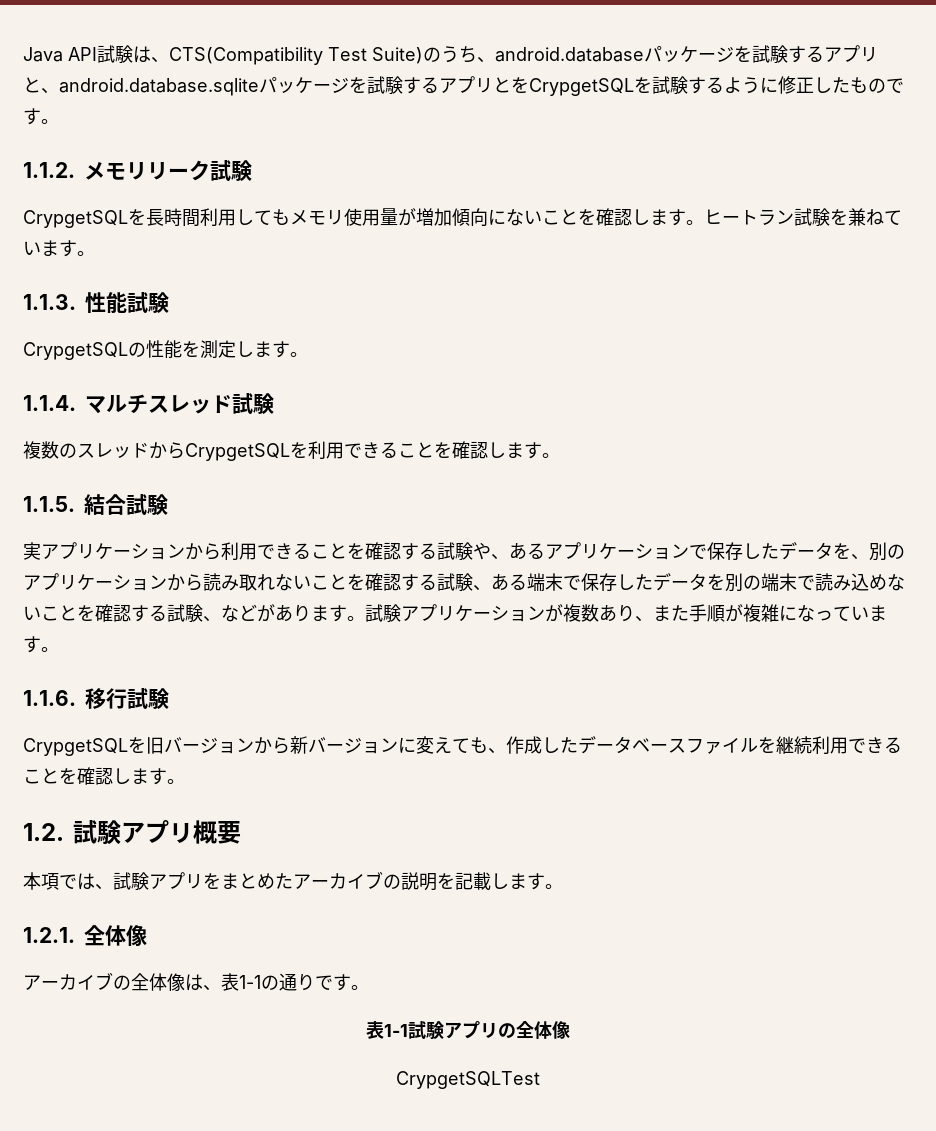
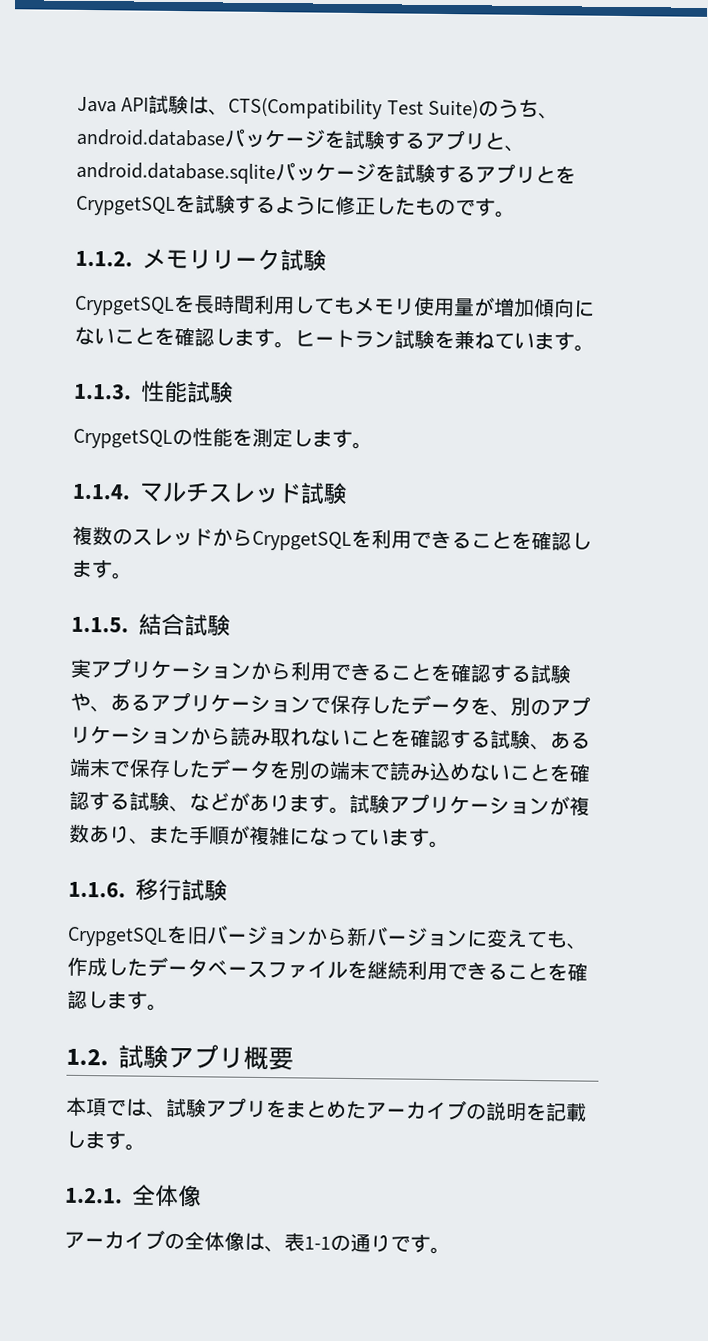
[366,1021,570,1040] [396,1071,540,1089] // 表1-1試験アプリの全体像 // CrypgetSQLTest -> (451, 1250) none

